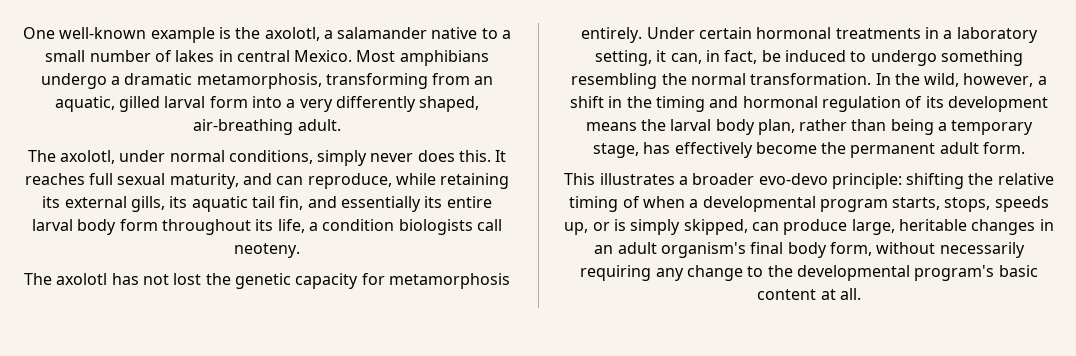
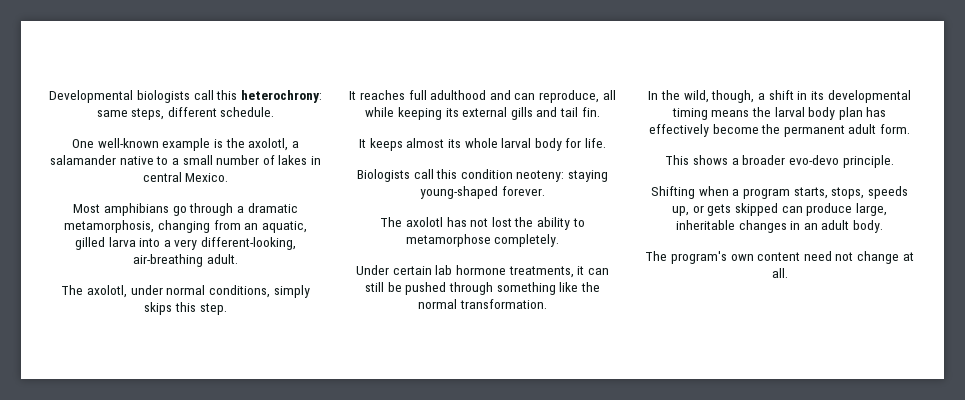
(22, 33) none -> [49,90,322,103] [96,107,275,120] Developmental biologists call this heterochrony: same steps, different schedule. //
(353, 56) none -> (229, 177) //
[40,73,107,89] undergo -> [172,203,234,216] go through
[325,73,428,89] transforming -> [157,220,210,233] changing
[164,96,248,108] larval form -> [108,237,136,247] larva
[335,96,480,112] differently shaped, -> [201,237,297,250] different-looking,
[370,150,492,162] never does this. -> [144,302,227,315] skips this step. //
[117,173,239,189] sexual maturity, -> [430,90,487,100] adulthood
[395,173,510,189] [42,196,492,212] [32,219,502,235] [234,243,300,258] while retaining its external gills, its aquatic tail fin, and essentially its entire larval body form throughout its life, a condition biologists call neoteny. -> [602,90,616,100] [365,107,600,120] [358,138,607,151] [356,169,609,182] [420,186,545,199] all while keeping its external gills and tail fin. // It keeps almost its whole larval body for life. // Biologists call this condition neoteny: staying young-shaped forever.
[234,273,510,289] [581,27,1038,43] [595,50,1023,66] [571,73,658,89] genetic capacity for metamorphosis entirely. Under certain hormonal treatments in a laboratory setting, it can, in fact, be induced to undergo something resembling -> [537,217,585,230] [405,234,560,247] [356,265,609,278] [365,282,579,295] ability to metamorphose completely. // Under certain lab hormone treatments, it can still be pushed through something like
(872, 79) none -> (547, 304) //
[963,73,1034,87] however, -> [711,90,755,103] though,
[626,96,1048,112] [585,119,1034,135] [592,143,639,158] the timing and hormonal regulation of its development means the larval body plan, rather than being a temporary stage, -> [810,90,911,103] [671,107,863,120] its developmental timing means the larval body plan
[599,173,675,185] illustrates -> [693,155,729,165] shows
[831,173,1054,189] [569,196,640,212] principle: shifting the relative timing of -> [842,155,894,168] [651,186,696,199] principle. // Shifting
[702,196,816,212] developmental -> (740, 192) none
[614,219,748,235] is simply skipped, -> [707,203,778,216] gets skipped
[898,219,967,231] heritable -> [675,220,735,230] inheritable
[661,242,1025,258] [580,265,1038,281] [757,289,817,300] organism's final body form, without necessarily requiring any change to the developmental program's basic content -> [853,220,884,233] [645,251,900,264] body. // The program's own content need not change

